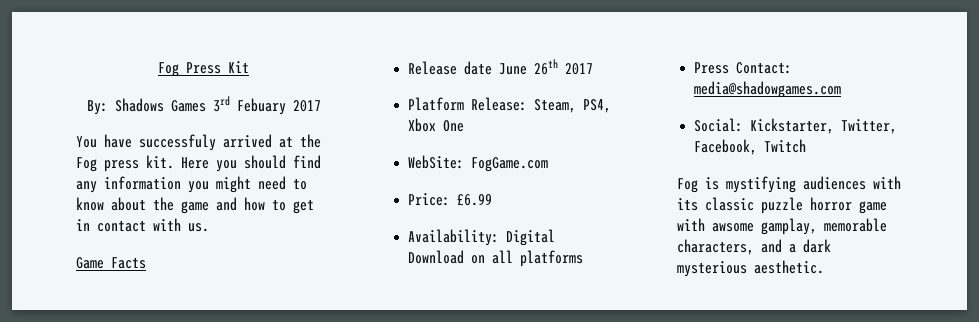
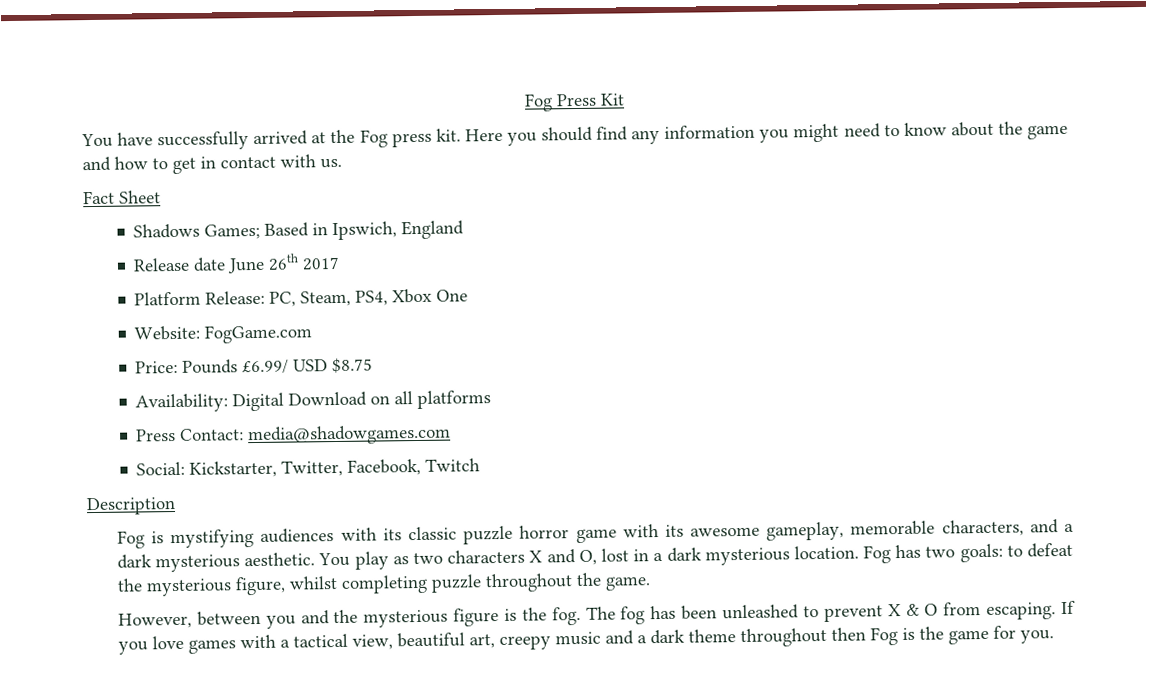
[86,96,321,115] // By: Shadows Games 3rd Febuary 2017 -> (625, 99) none
[139,134,216,151] successfuly -> [157,131,250,151] successfully
[76,257,146,269] Game Facts -> [83,190,161,205] [133,220,465,241] Fact Sheet // Shadows Games; Based in Ipswich, England
(528, 104) none -> [269,291,297,307] PC,
[408,155,465,169] WebSite: -> [134,325,201,341] Website:
[457,194,493,206] £6.99 -> [182,357,374,375] Pounds £6.99/ USD $8.75
(807, 146) none -> [86,497,176,516] // Description
[712,218,818,235] awsome gamplay, -> [664,521,845,541] its awesome gameplay,
(825, 267) none -> [318,542,1073,570] [116,572,651,597] [117,600,1077,629] [117,625,1054,655] You play as two characters X and O, lost in a dark mysterious location. Fog has two goals: to defeat the mysterious figure, whilst completing puzzle throughout the game. // However, between you and the mysterious figure is the fog. The fog has been unleashed to prevent X & O from escaping. If you love games with a tactical view, beautiful art, creepy music and a dark theme throughout then Fog is the game for you.

